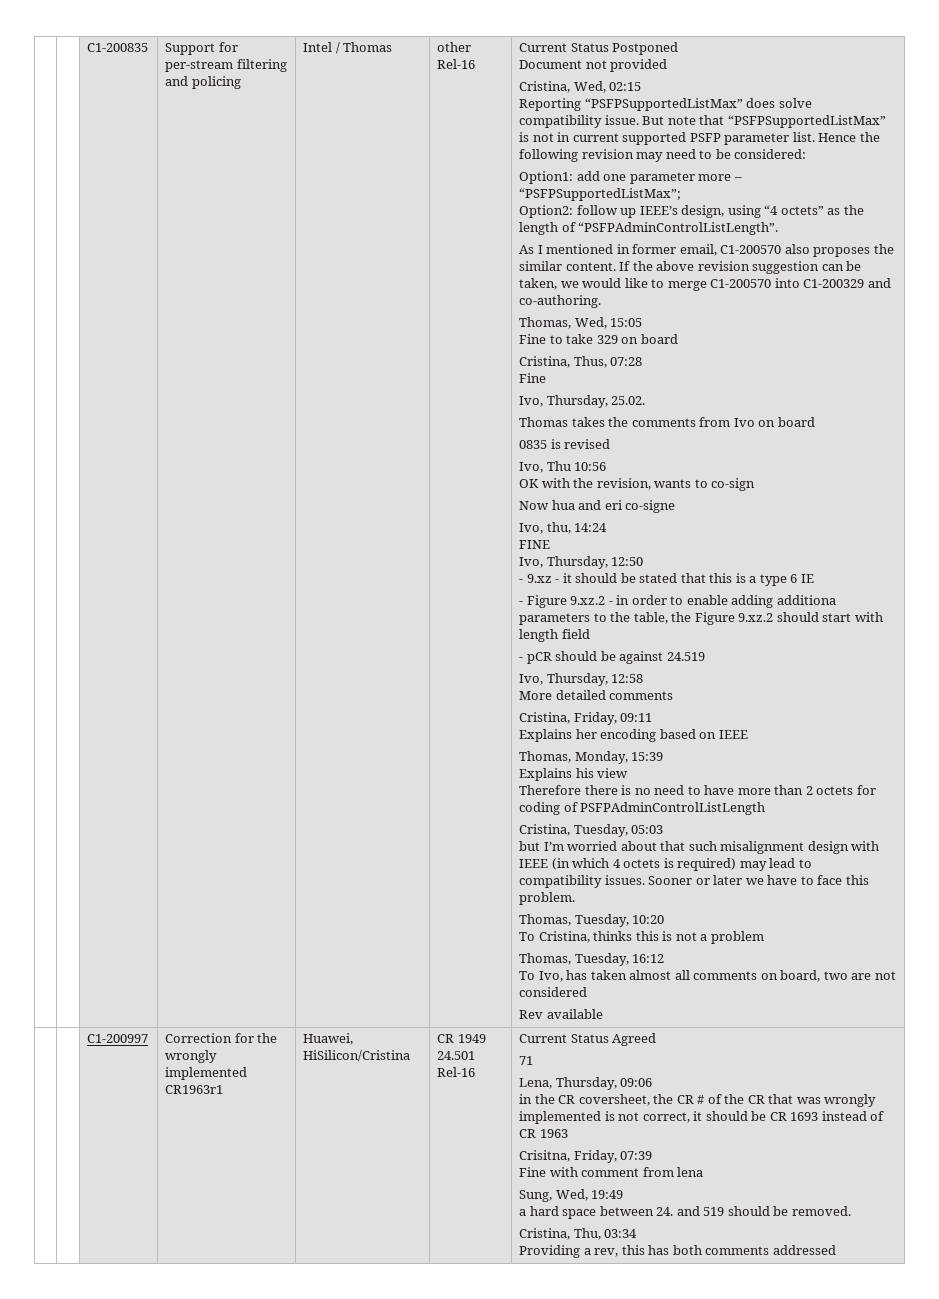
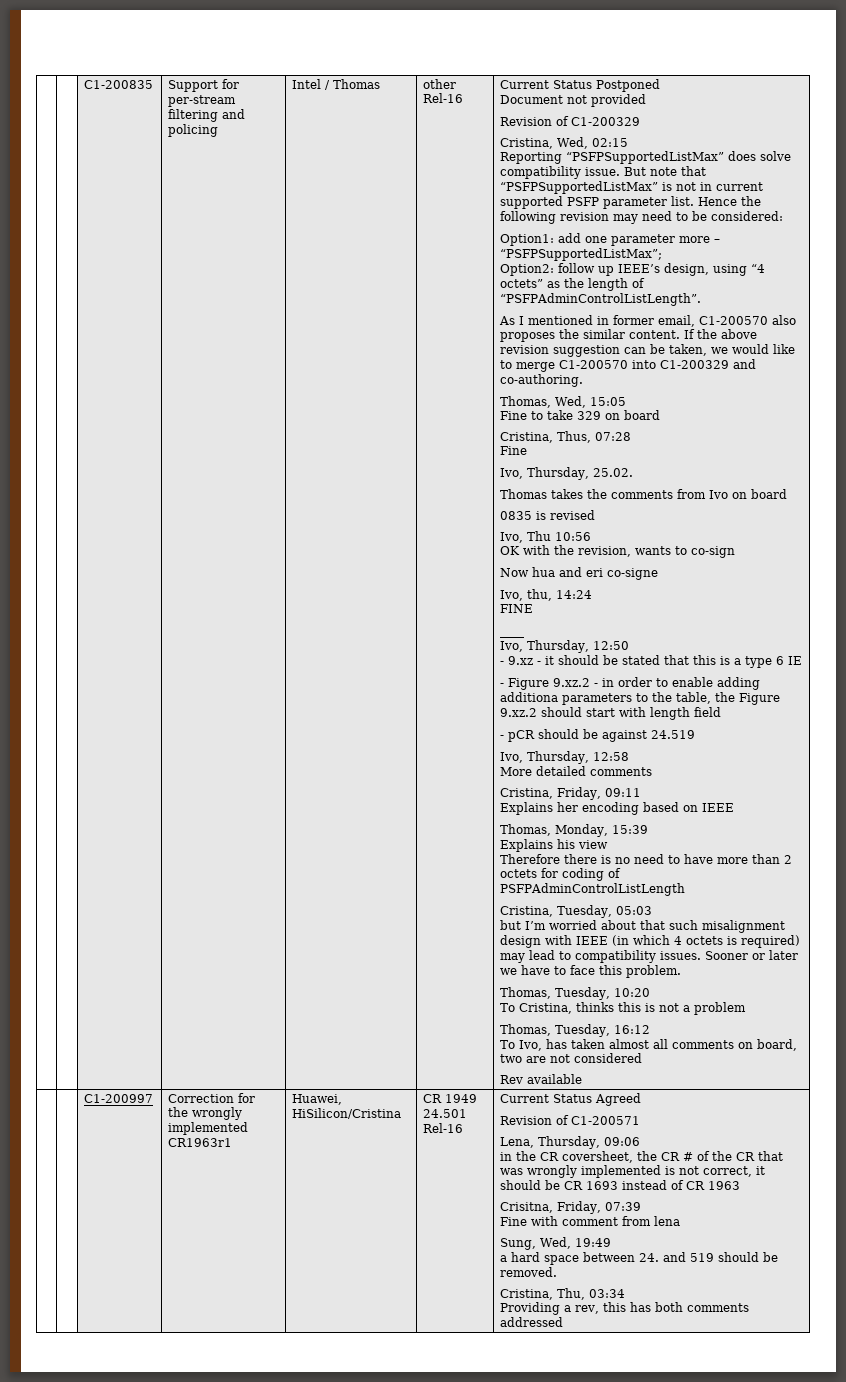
(668, 65) none -> [500,116,641,126] // Revision of C1-200329
(551, 544) none -> [500,635,525,638] // ____
[519,1056,534,1065] 71 -> [500,1115,641,1125] Revision of C1-200571

